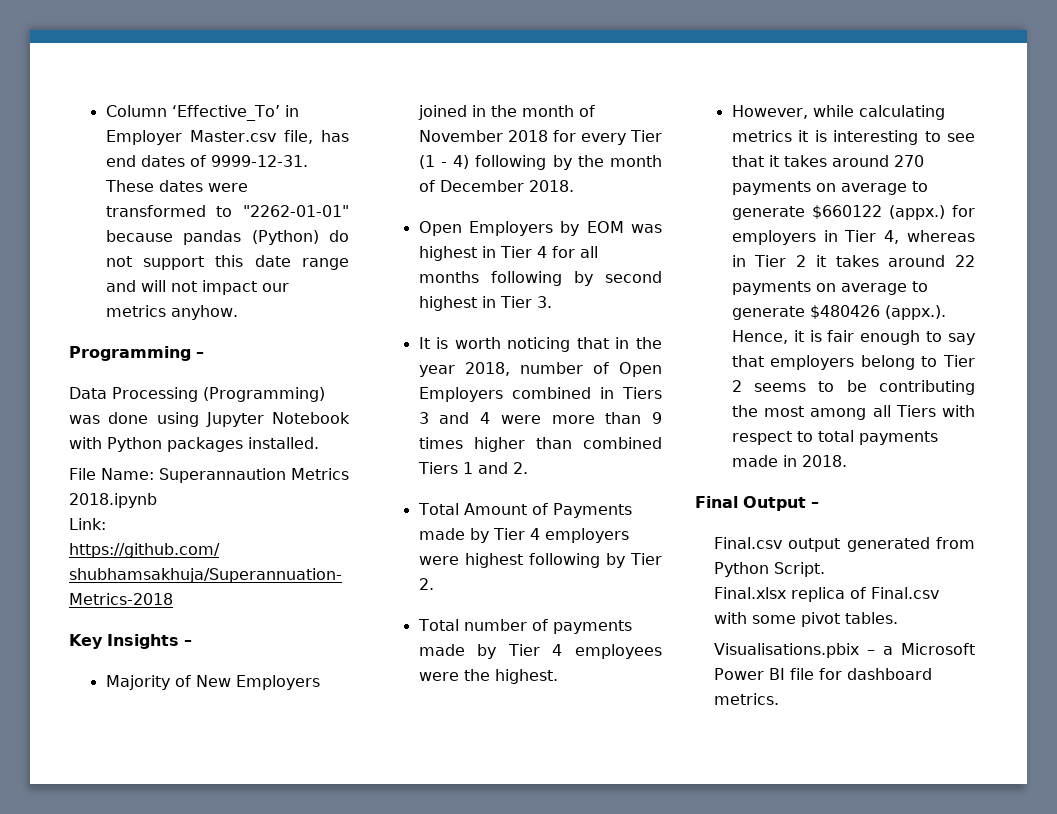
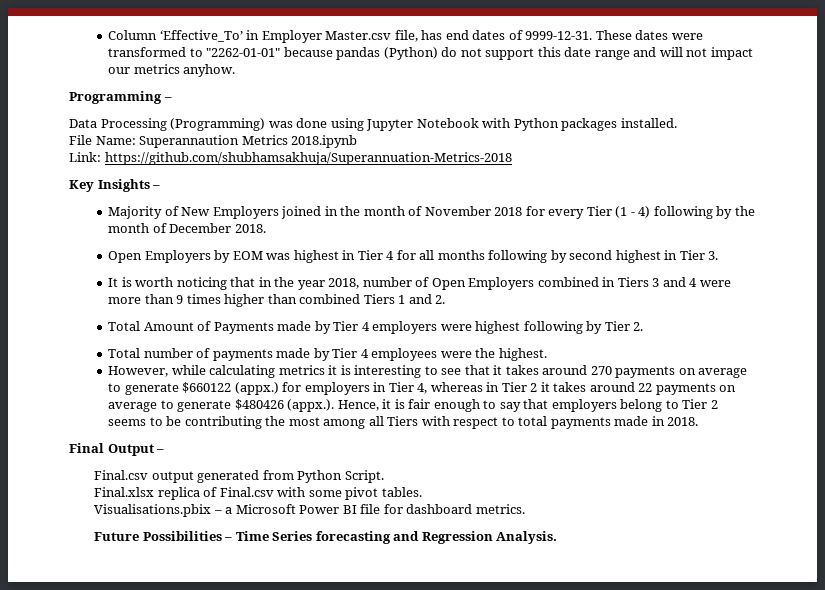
(780, 699) none -> [94,531,558,544] // Future Possibilities – Time Series forecasting and Regression Analysis.

